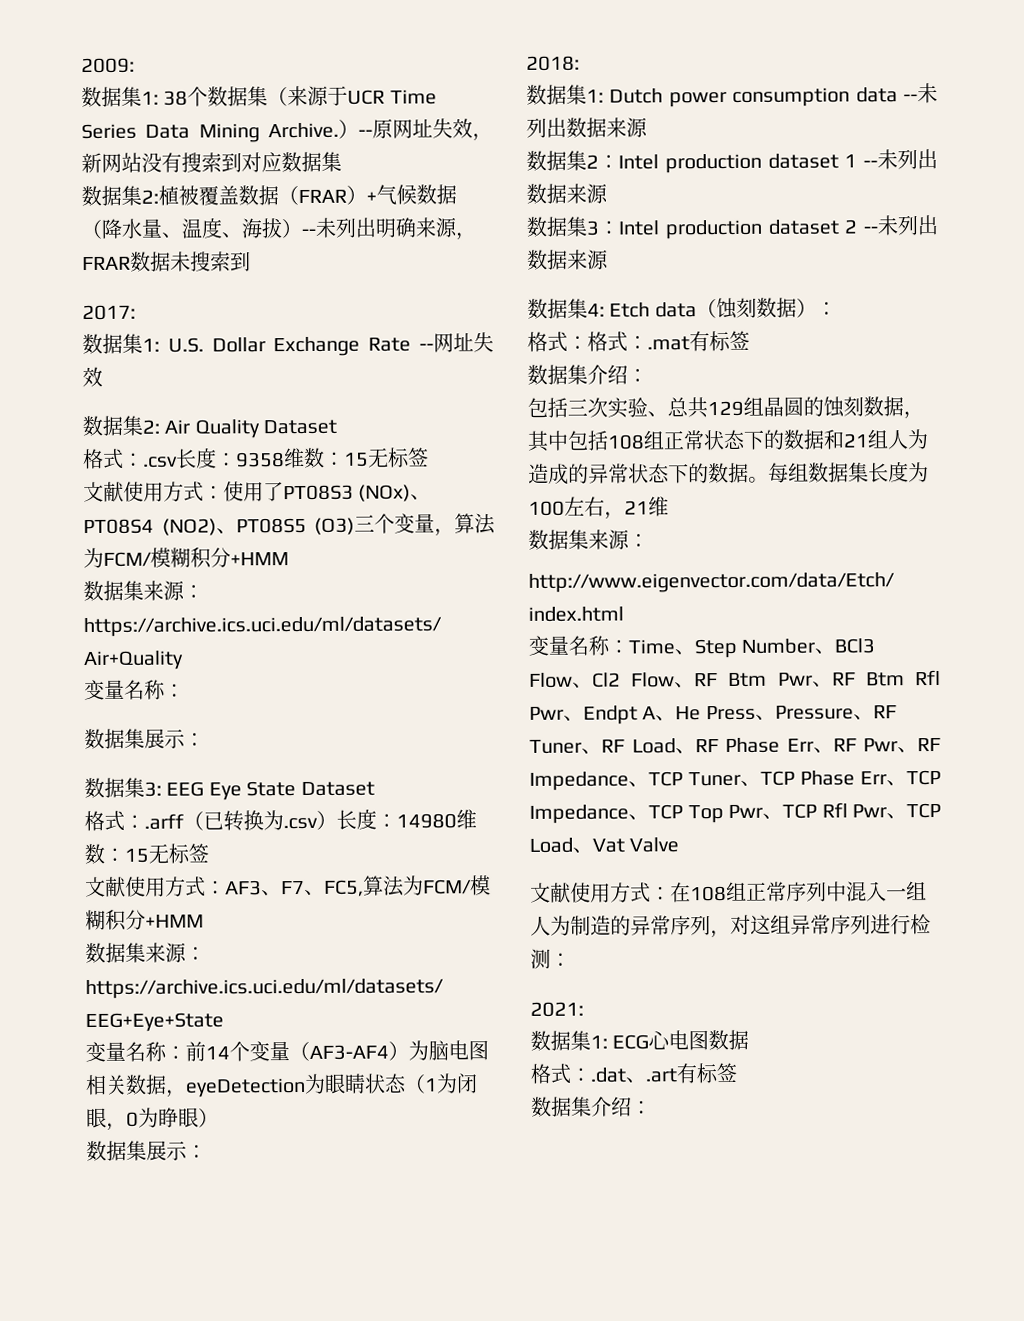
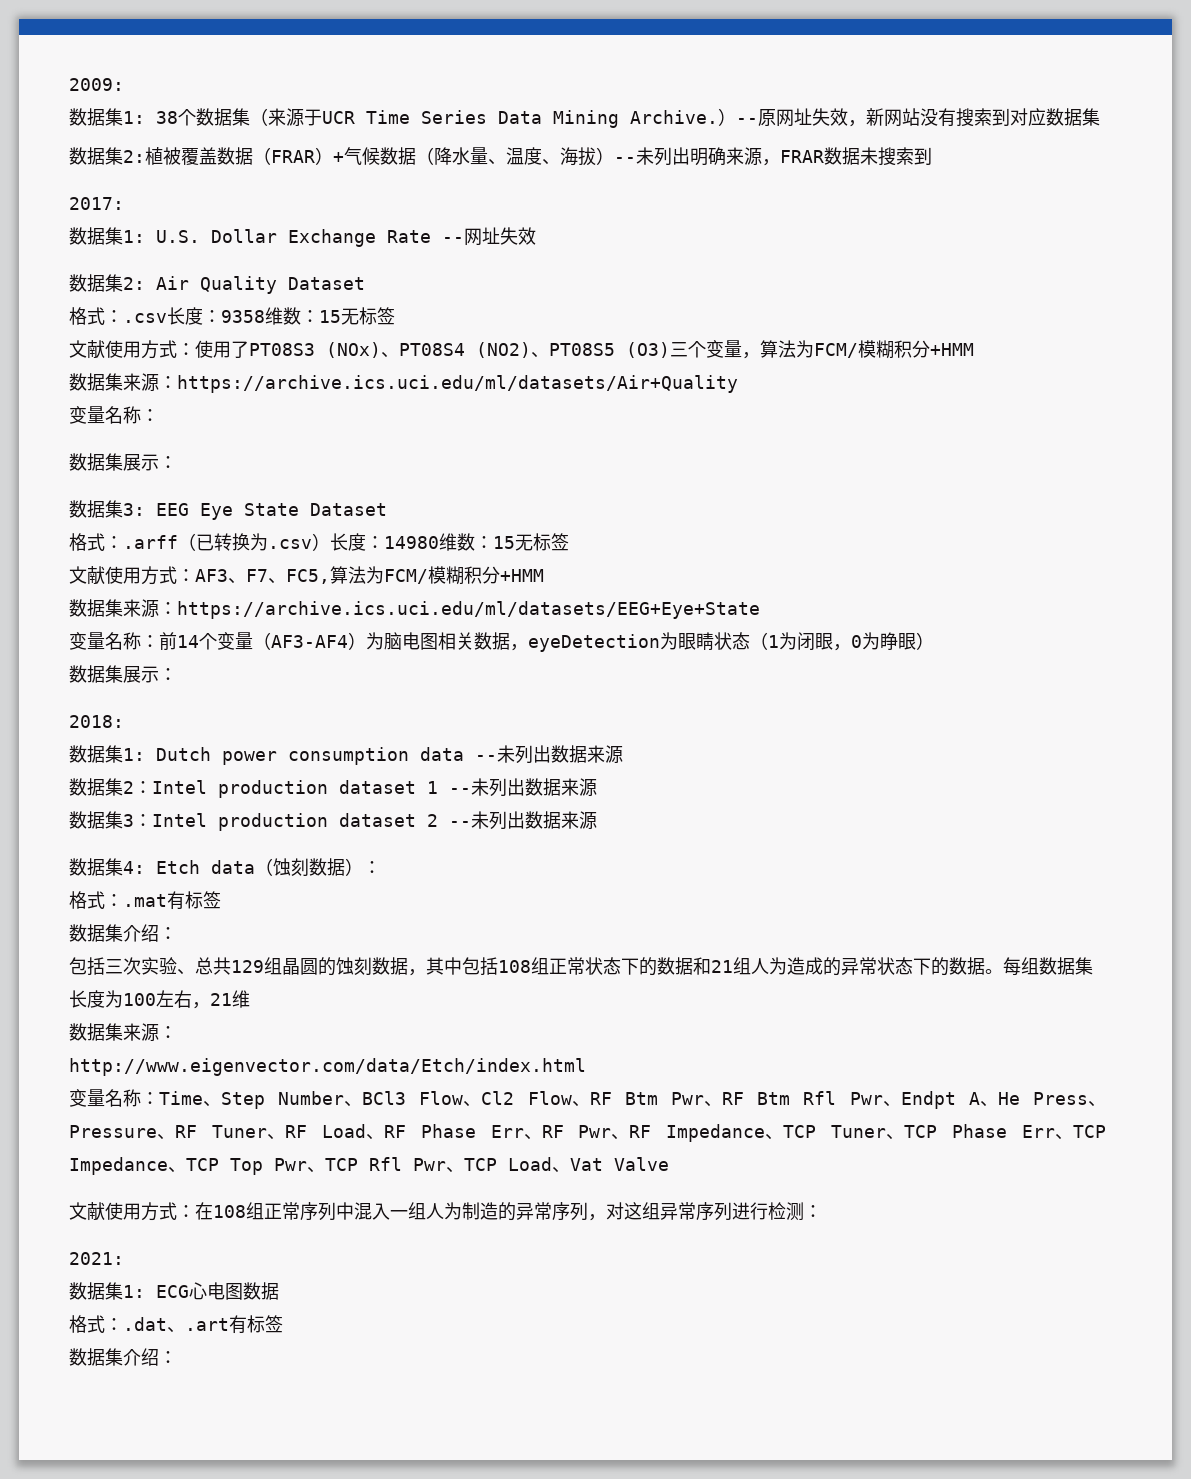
[587,331,648,352] 格式： -> (123, 900) none

